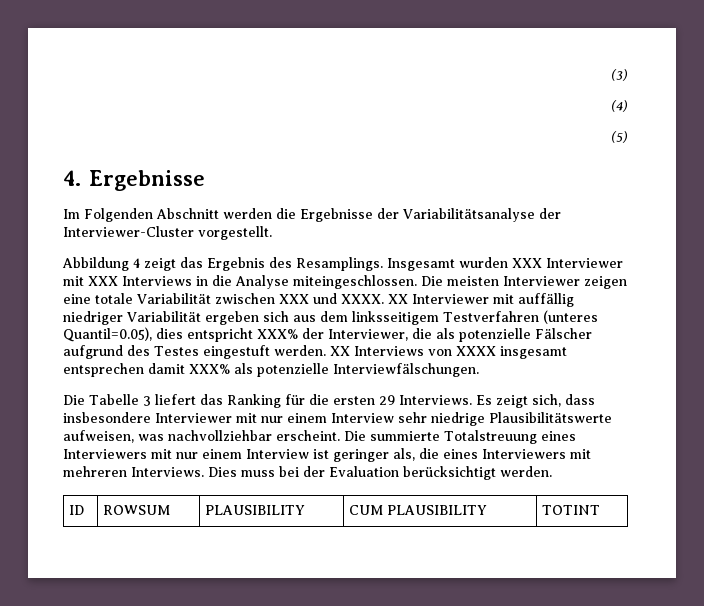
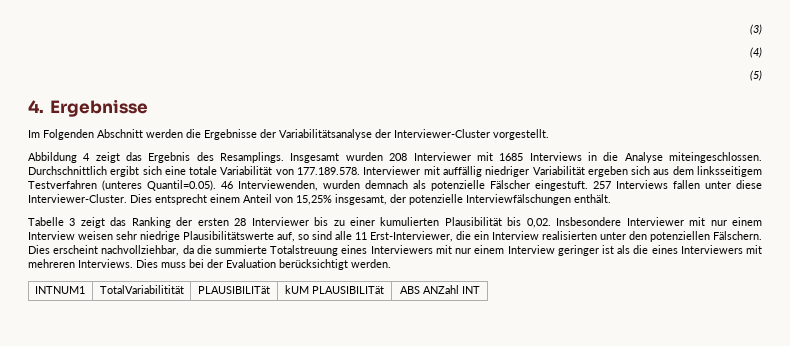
[512,258,623,268] [63,276,118,286] XXX Interviewer mit XXX -> [389,152,524,161] 208 Interviewer mit 1685
[421,276,627,289] [63,293,408,304] Die meisten Interviewer zeigen eine totale Variabilität zwischen XXX und XXXX. XX -> [28,166,361,177] Durchschnittlich ergibt sich eine totale Variabilität von 177.189.578.
[63,327,592,342] [63,345,567,359] [63,363,479,377] [63,395,85,405] Quantil=0.05), dies entspricht XXX% der Interviewer, die als potenzielle Fälscher aufgrund des Testes eingestuft werden. XX Interviews von XXXX insgesamt entsprechen damit XXX% als potenzielle Interviewfälschungen. // Die -> [147,180,762,191] [28,194,611,205] Quantil=0.05). 46 Interviewenden, wurden demnach als potenzielle Fälscher eingestuft. 257 Interviews fallen unter diese Interviewer-Cluster. Dies entsprecht einem Anteil von 15,25% insgesamt, der potenzielle Interviewfälschungen enthält. //
[155,394,196,405] liefert -> [80,217,105,228] zeigt
[285,394,595,408] [63,412,151,423] für die ersten 29 Interviews. Es zeigt sich, dass insbesondere -> [176,217,622,228] der ersten 28 Interviewer bis zu einer kumulierten Plausibilität bis 0,02. Insbesondere
(394, 418) none -> [78,231,113,240] weisen
[63,430,366,443] aufweisen, was nachvollziehbar erscheint. Die -> [277,231,762,242] [28,245,212,256] auf, so sind alle 11 Erst-Interviewer, die ein Interview realisierten unter den potenziellen Fälschern. Dies erscheint nachvollziehbar, da die
[313,448,415,462] ist geringer als, -> [557,245,631,256] geringer ist als
[68,505,84,515] [102,505,170,515] [204,505,305,515] [348,505,487,515] [541,505,600,515] ID | ROWSUM | PLAUSIBILITY | CUM PLAUSIBILITY | TOTINT -> [34,286,85,294] [99,285,184,294] [198,286,270,294] [285,285,384,294] [399,285,480,294] INTNUM1 | TotalVariabilitität | PLAUSIBILITät | kUM PLAUSIBILITät | ABS ANZahl INT

